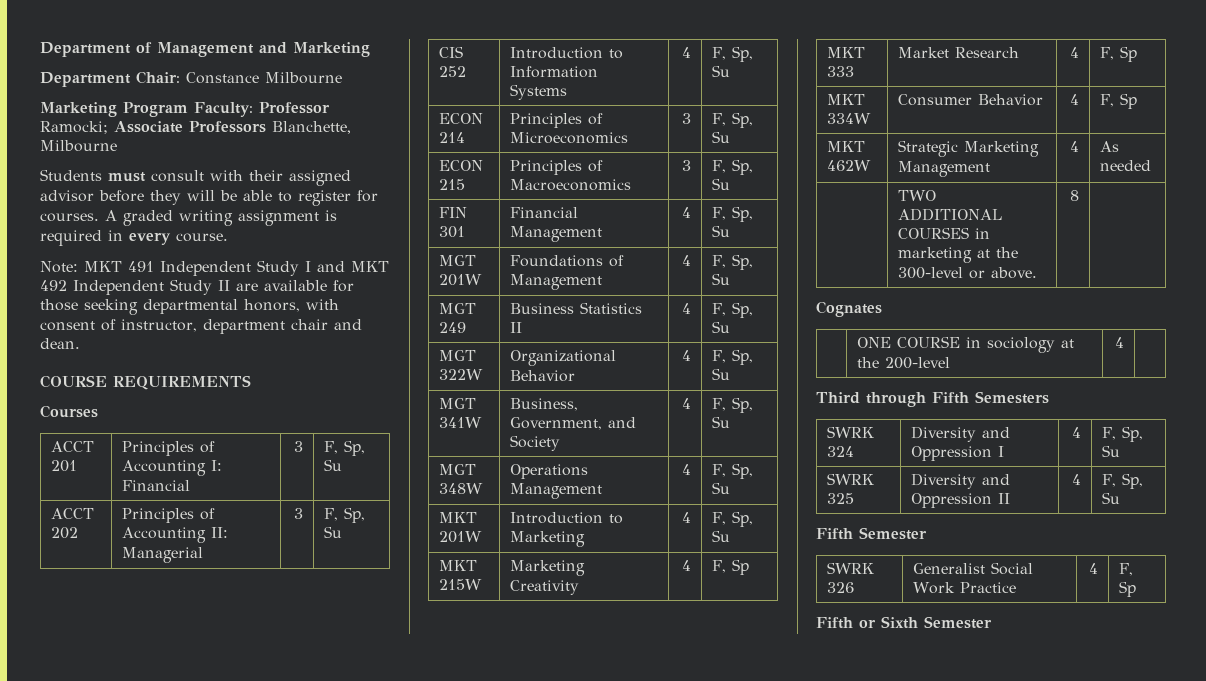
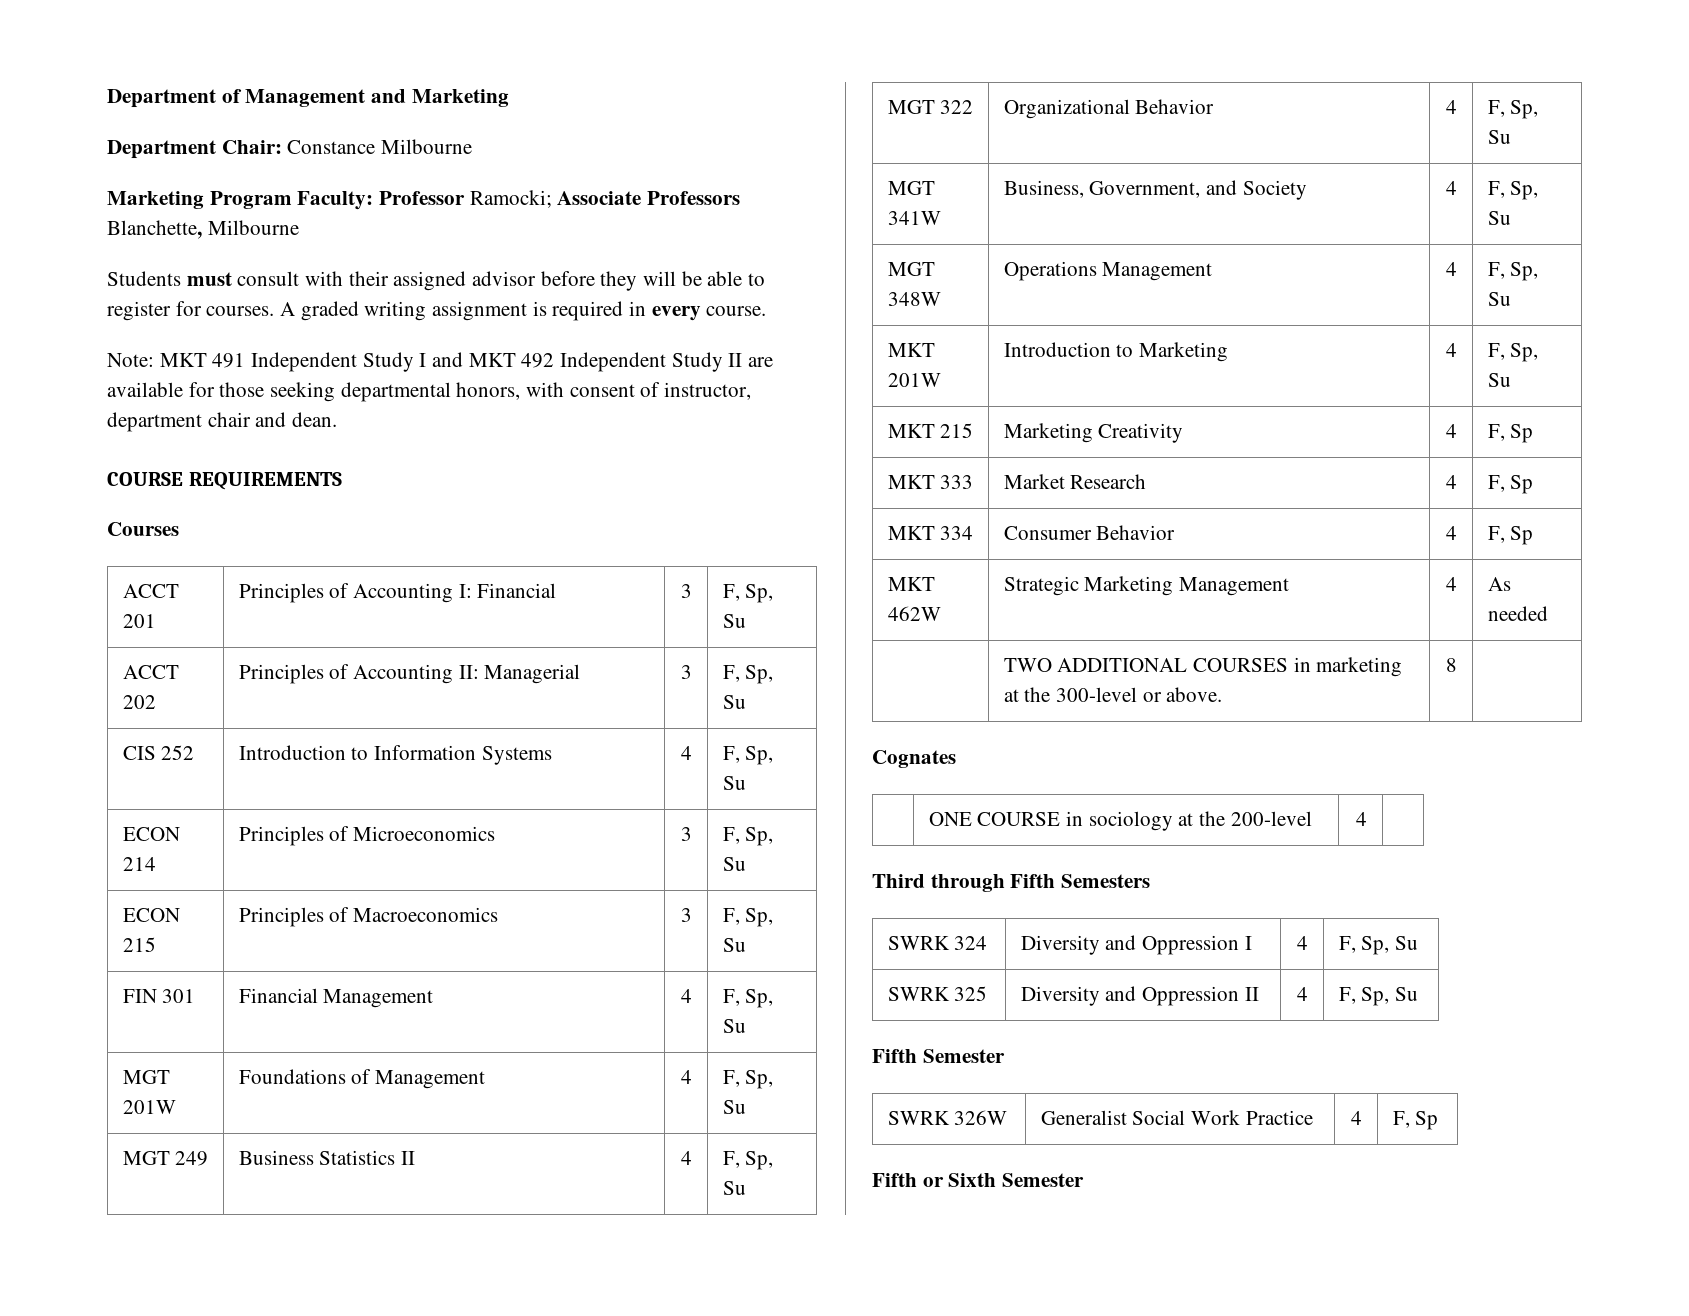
[439,369,484,380] 322W -> [940,100,974,114] 322
[439,579,483,590] 215W -> [940,423,974,438] 215
[827,113,872,124] 334W -> [940,526,974,540] 334
[827,582,855,593] 326 -> [954,1110,1008,1125] 326W

